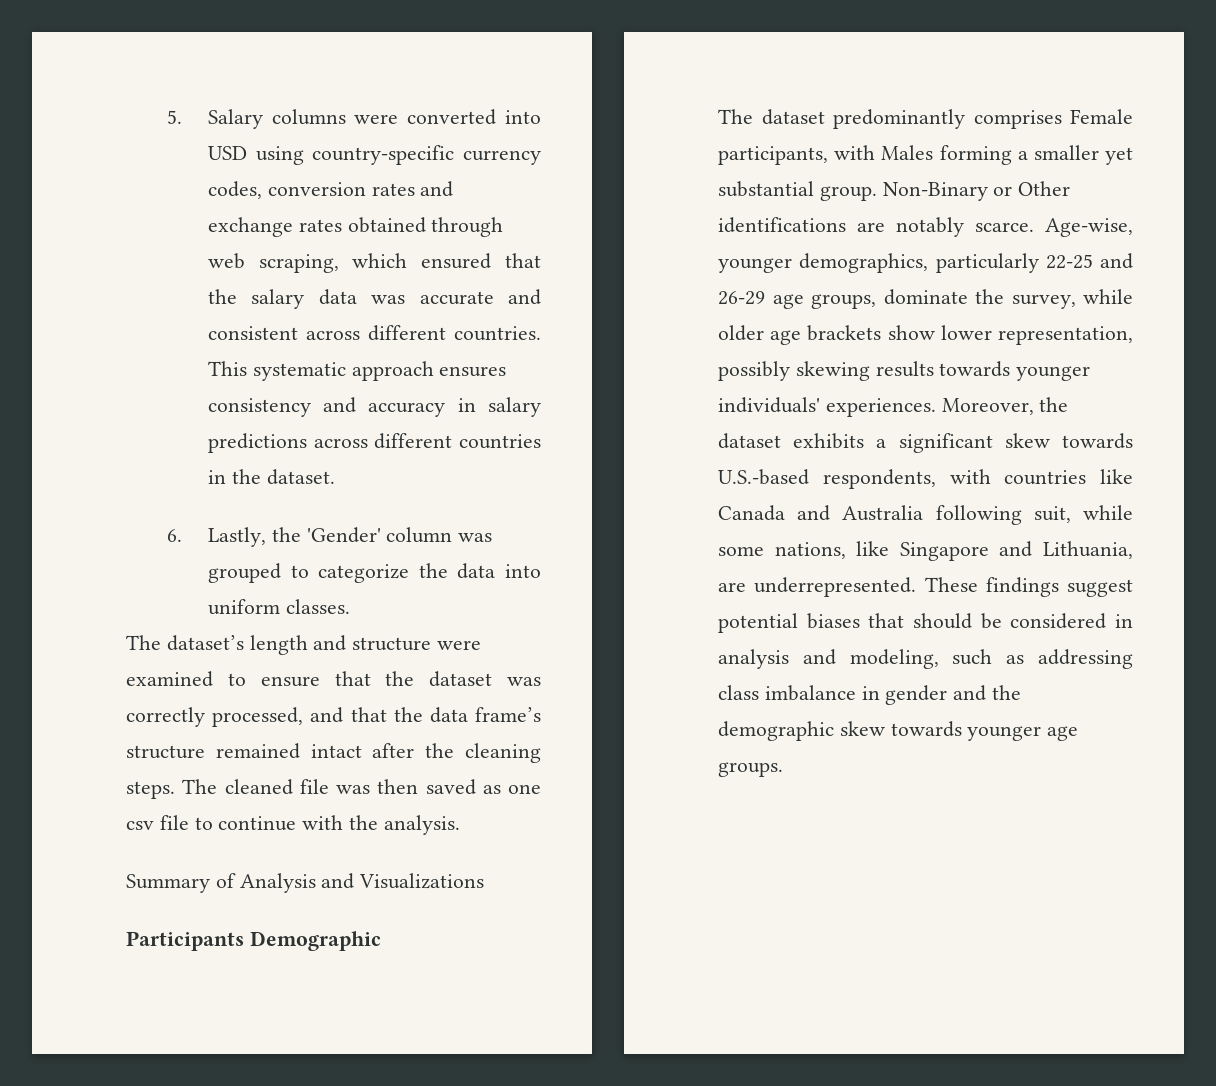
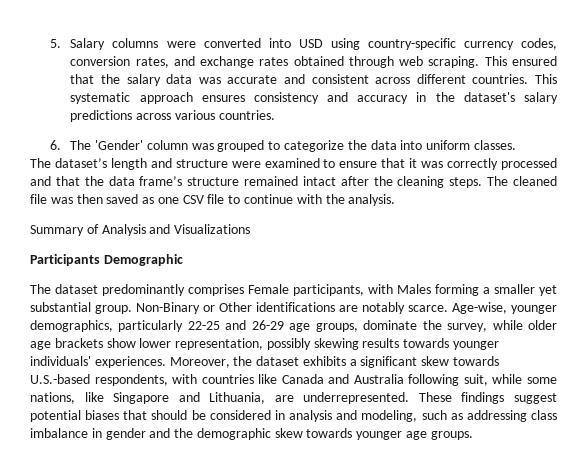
[371,183,415,196] rates -> [135,57,169,68] rates,
[258,253,408,273] scraping, which -> [428,56,507,68] scraping. This
(476, 405) none -> [435,92,515,102] the dataset's
[374,433,541,449] [207,469,335,485] different countries in the dataset. -> [174,110,275,120] various countries.
[207,527,301,547] Lastly, the -> [70,140,92,150] The
[385,671,493,687] the dataset -> [409,158,418,168] it
[212,707,304,727] processed, -> [500,158,557,170] processed
[126,821,154,830] csv -> [182,195,204,204] CSV

